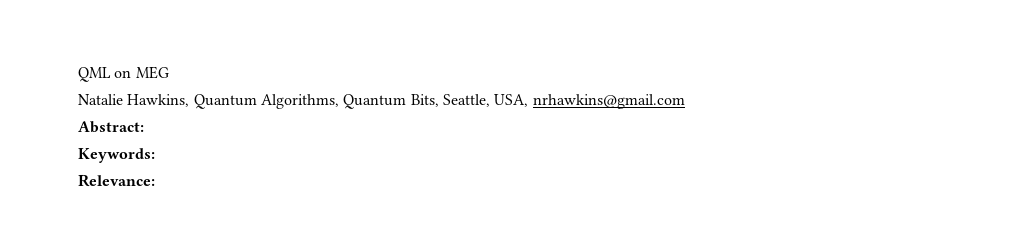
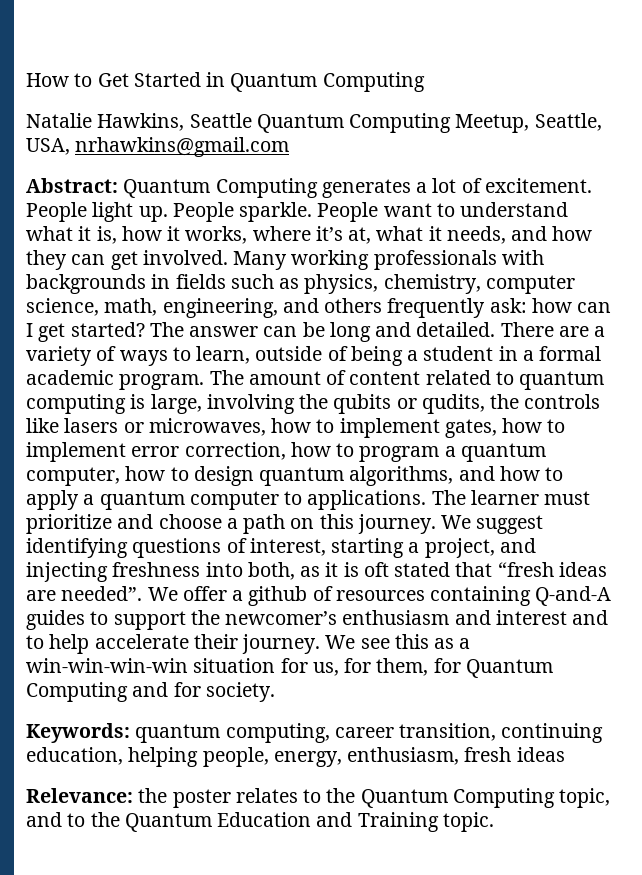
[78,66,169,82] [78,94,685,109] [78,121,144,133] [78,148,155,163] [78,174,155,187] QML on MEG // Natalie Hawkins, Quantum Algorithms, Quantum Bits, Seattle, USA, nrhawkins@gmail.com // Abstract: // Keywords: // Relevance: -> [26,72,425,92] [26,113,602,133] [26,137,290,157] [26,178,592,198] [26,202,569,222] [26,226,593,244] [26,250,544,270] [26,274,575,294] [26,298,612,318] [26,322,606,342] [26,346,602,366] [26,370,605,390] [26,394,601,414] [26,418,566,438] [26,442,546,462] [26,466,564,486] [26,490,591,510] [26,514,544,534] [26,538,536,558] [26,562,607,582] [26,586,612,606] [26,610,609,630] [26,634,471,654] [26,658,553,678] [26,682,275,702] [26,723,604,743] [26,747,565,767] [26,788,611,808] [26,812,494,832] How to Get Started in Quantum Computing // Natalie Hawkins, Seattle Quantum Computing Meetup, Seattle, USA, nrhawkins@gmail.com // Abstract: Quantum Computing generates a lot of excitement. People light up. People sparkle. People want to understand what it is, how it works, where it’s at, what it needs, and how they can get involved. Many working professionals with backgrounds in fields such as physics, chemistry, computer science, math, engineering, and others frequently ask: how can I get started? The answer can be long and detailed. There are a variety of ways to learn, outside of being a student in a formal academic program. The amount of content related to quantum computing is large, involving the qubits or qudits, the controls like lasers or microwaves, how to implement gates, how to implement error correction, how to program a quantum computer, how to design quantum algorithms, and how to apply a quantum computer to applications. The learner must prioritize and choose a path on this journey. We suggest identifying questions of interest, starting a project, and injecting freshness into both, as it is oft stated that “fresh ideas are needed”. We offer a github of resources containing Q-and-A guides to support the newcomer’s enthusiasm and interest and to help accelerate their journey. We see this as a win-win-win-win situation for us, for them, for Quantum Computing and for society. // Keywords: quantum computing, career transition, continuing education, helping people, energy, enthusiasm, fresh ideas // Relevance: the poster relates to the Quantum Computing topic, and to the Quantum Education and Training topic.

